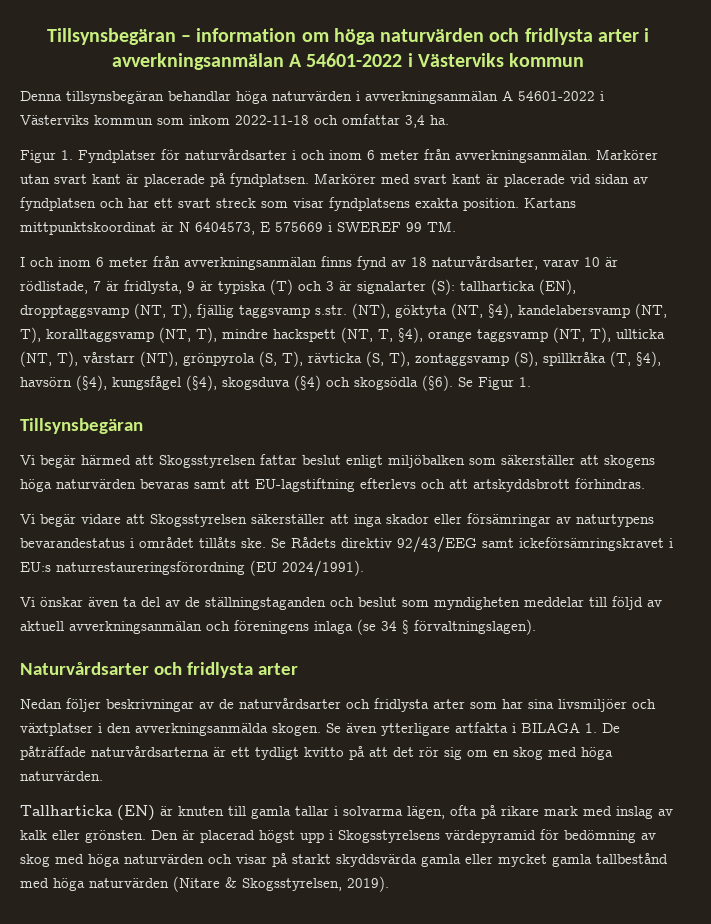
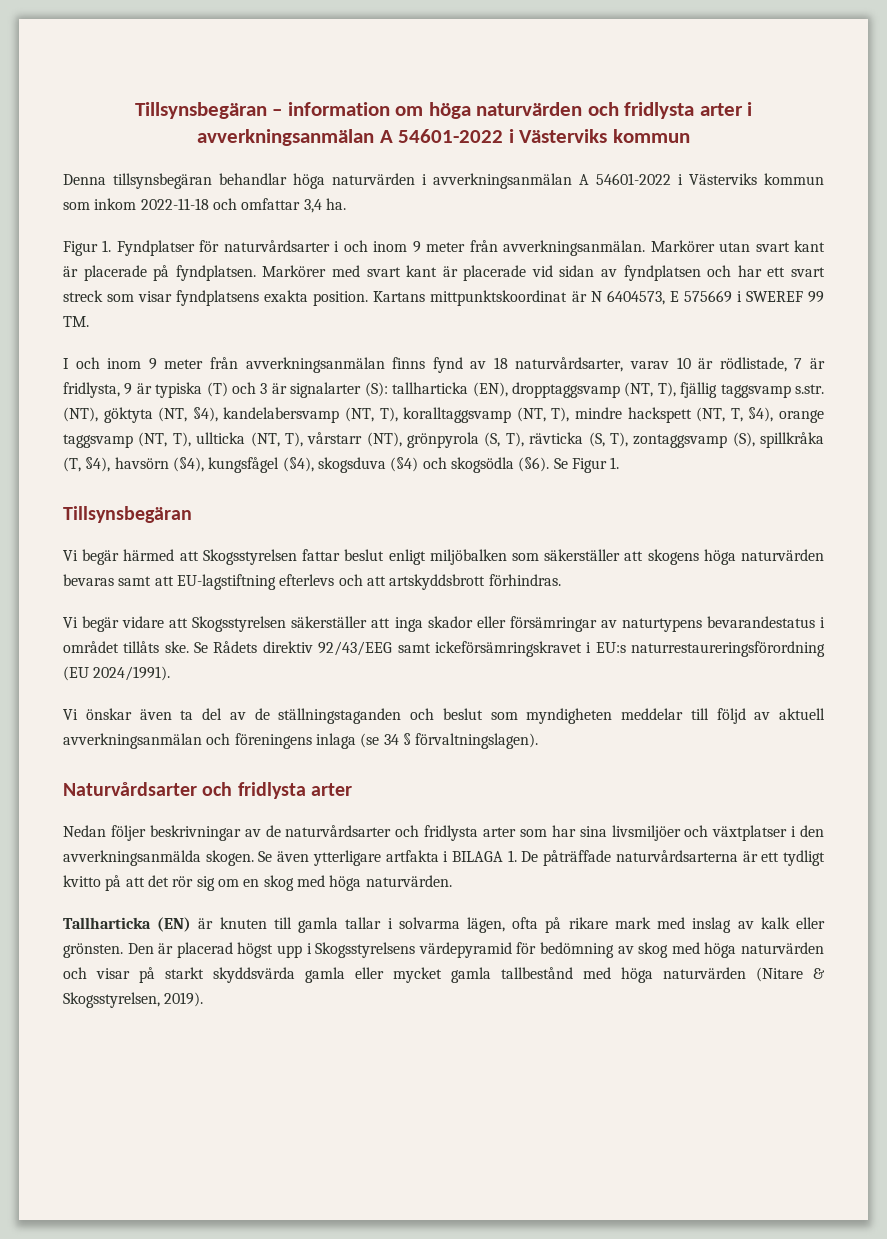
[367,150,375,160] 6 -> [412,241,421,253] 9
[96,257,104,267] 6 -> [148,358,157,370] 9

